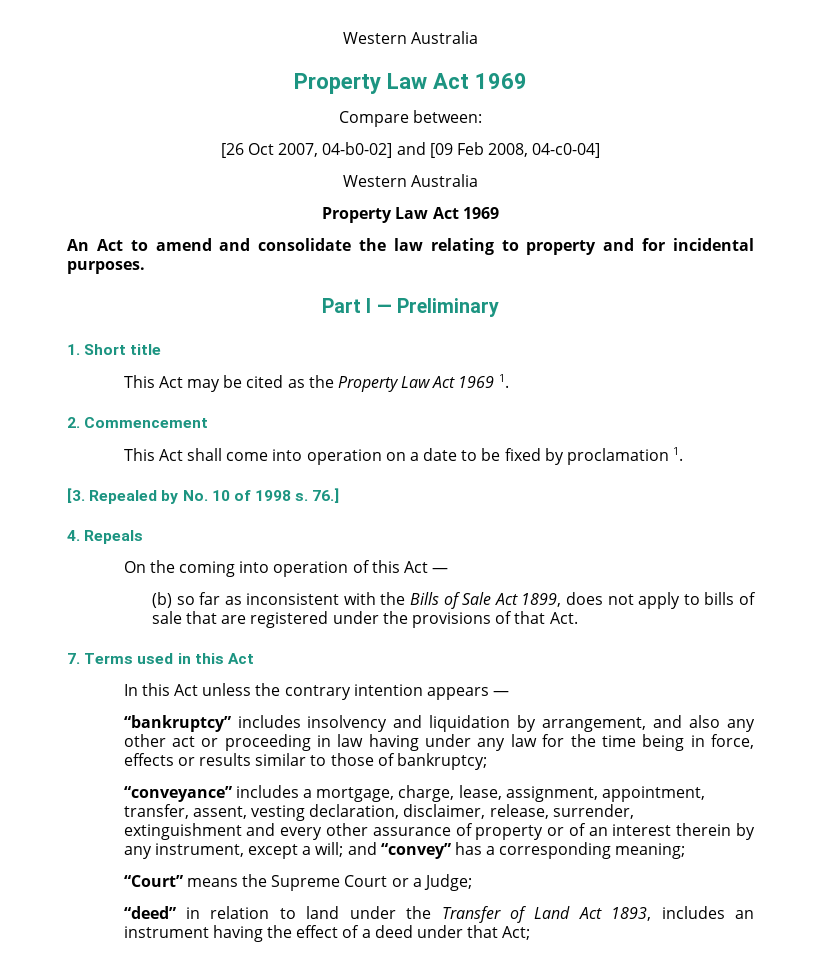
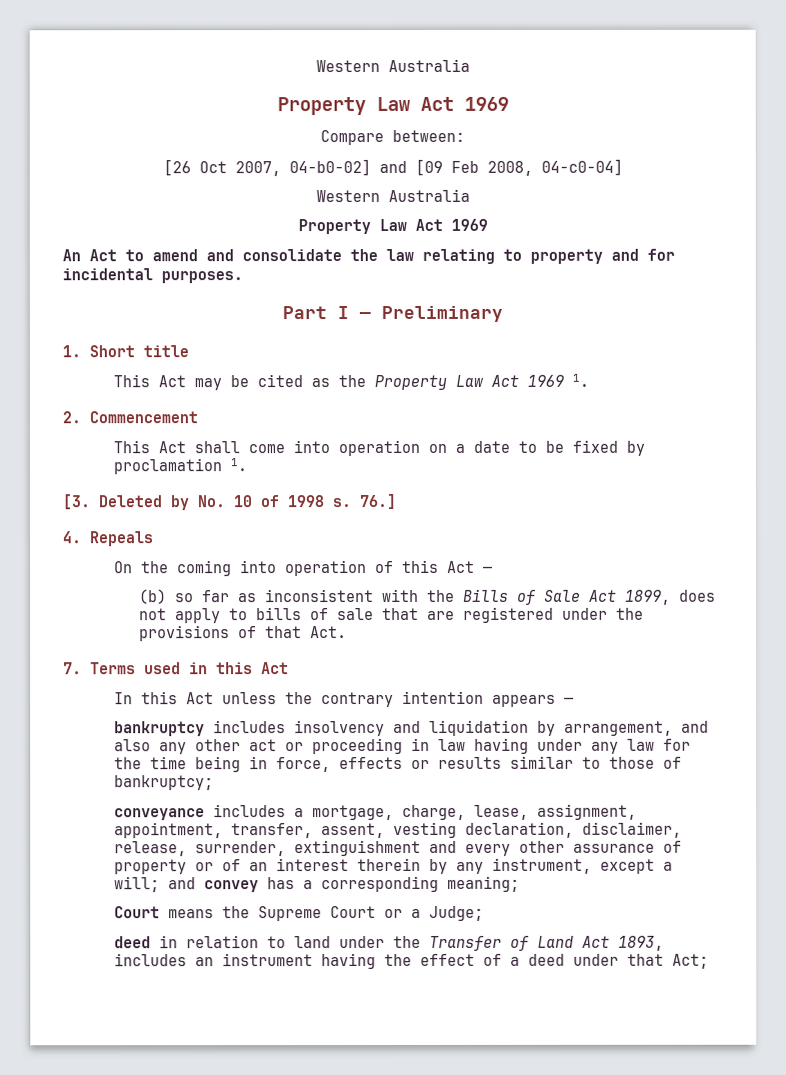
[89,490,158,504] Repealed -> [98,495,162,508] Deleted
[123,715,231,732] “bankruptcy” -> [113,721,205,737] bankruptcy
[123,786,232,802] “conveyance” -> [113,808,205,821] conveyance
[380,843,451,859] “convey” -> [203,880,259,893] convey
[123,875,183,887] “Court” -> [113,906,160,919] Court
[123,906,176,919] “deed” -> [113,936,151,949] deed

